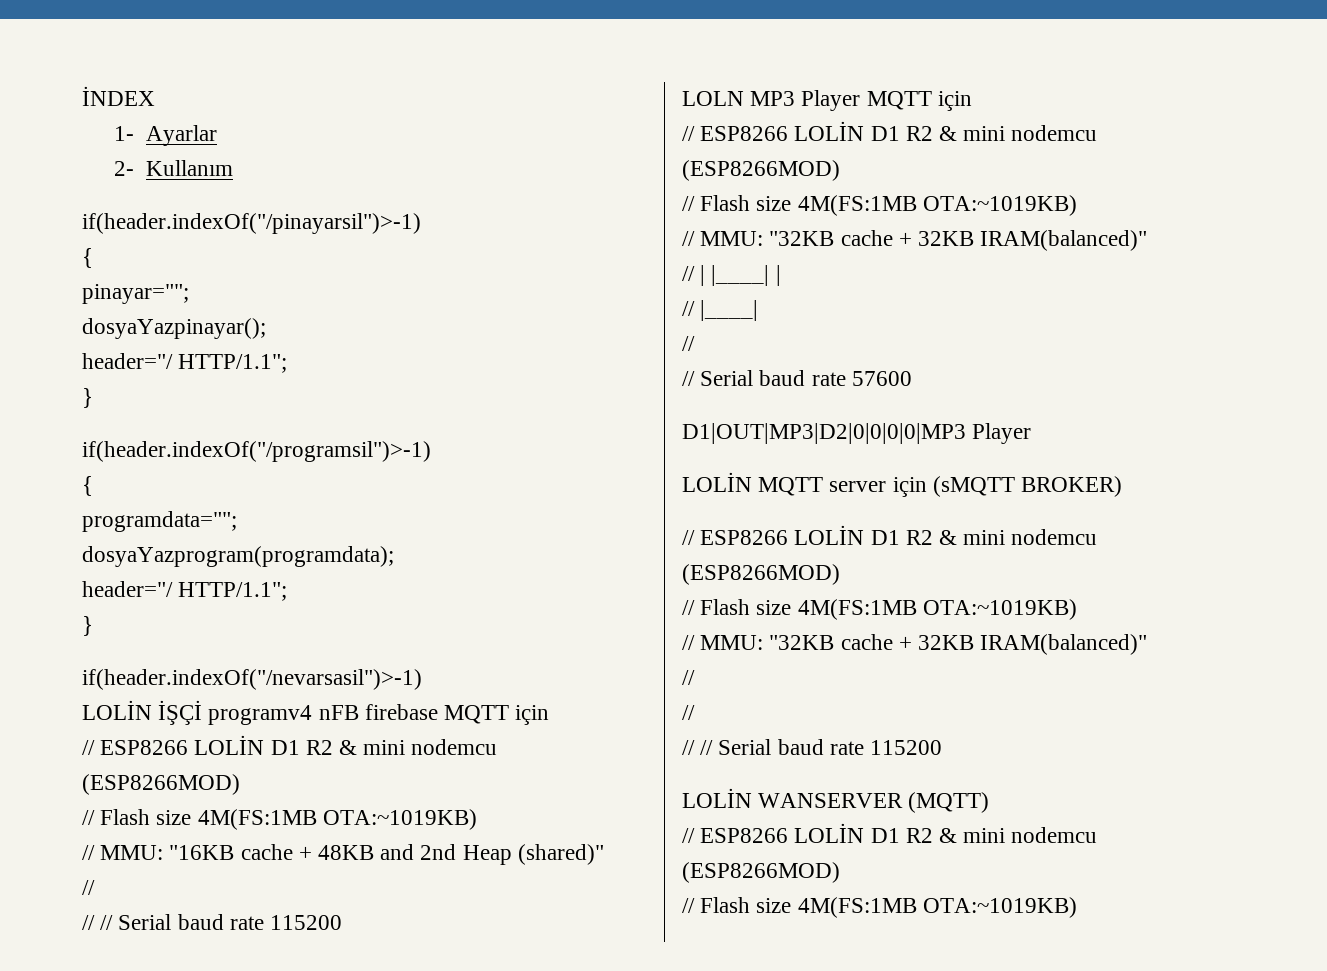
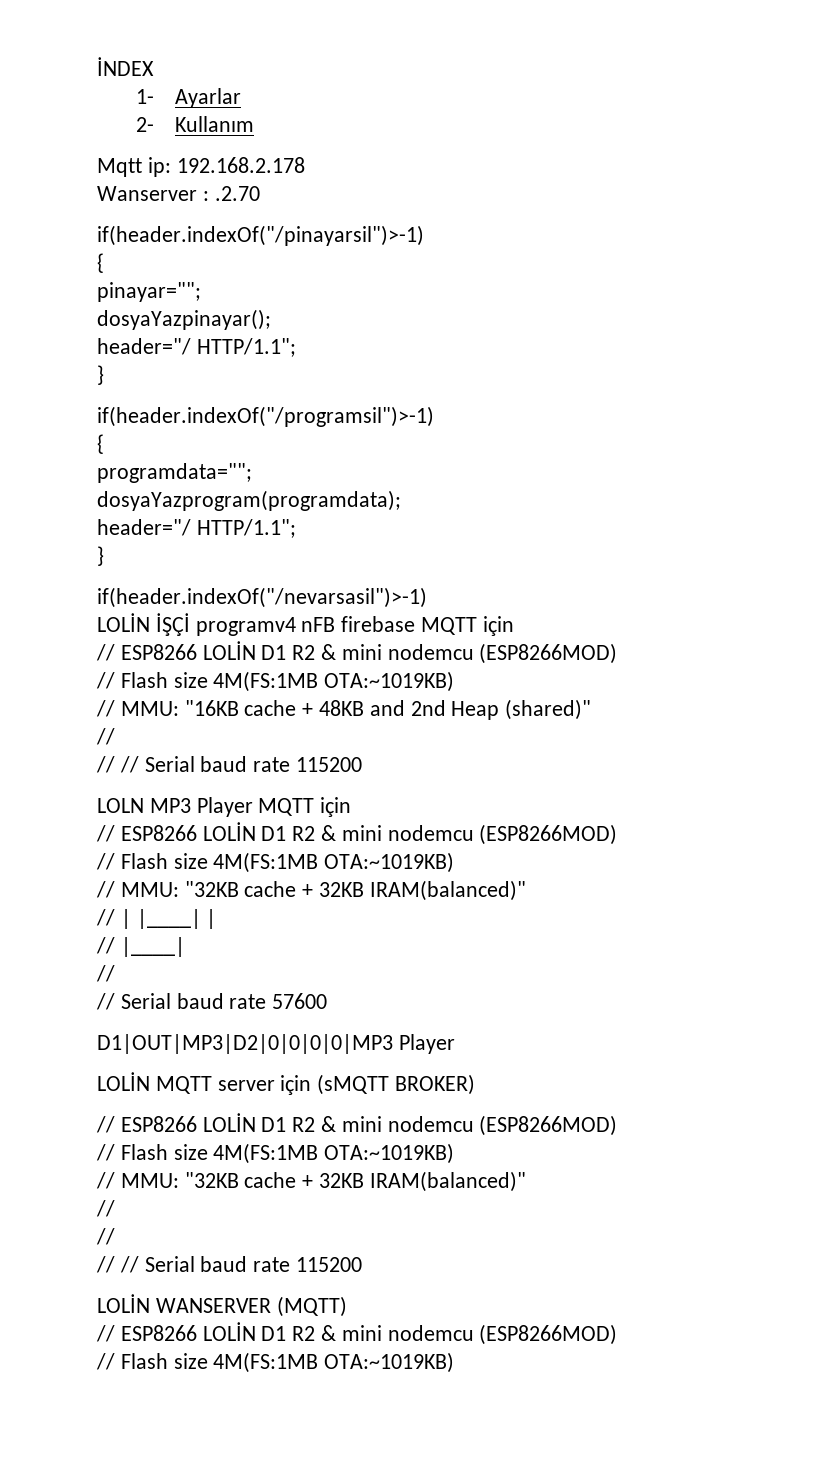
(234, 168) none -> [97,157,305,177] [97,186,260,201] // Mqtt ip: 192.168.2.178 // Wanserver : .2.70

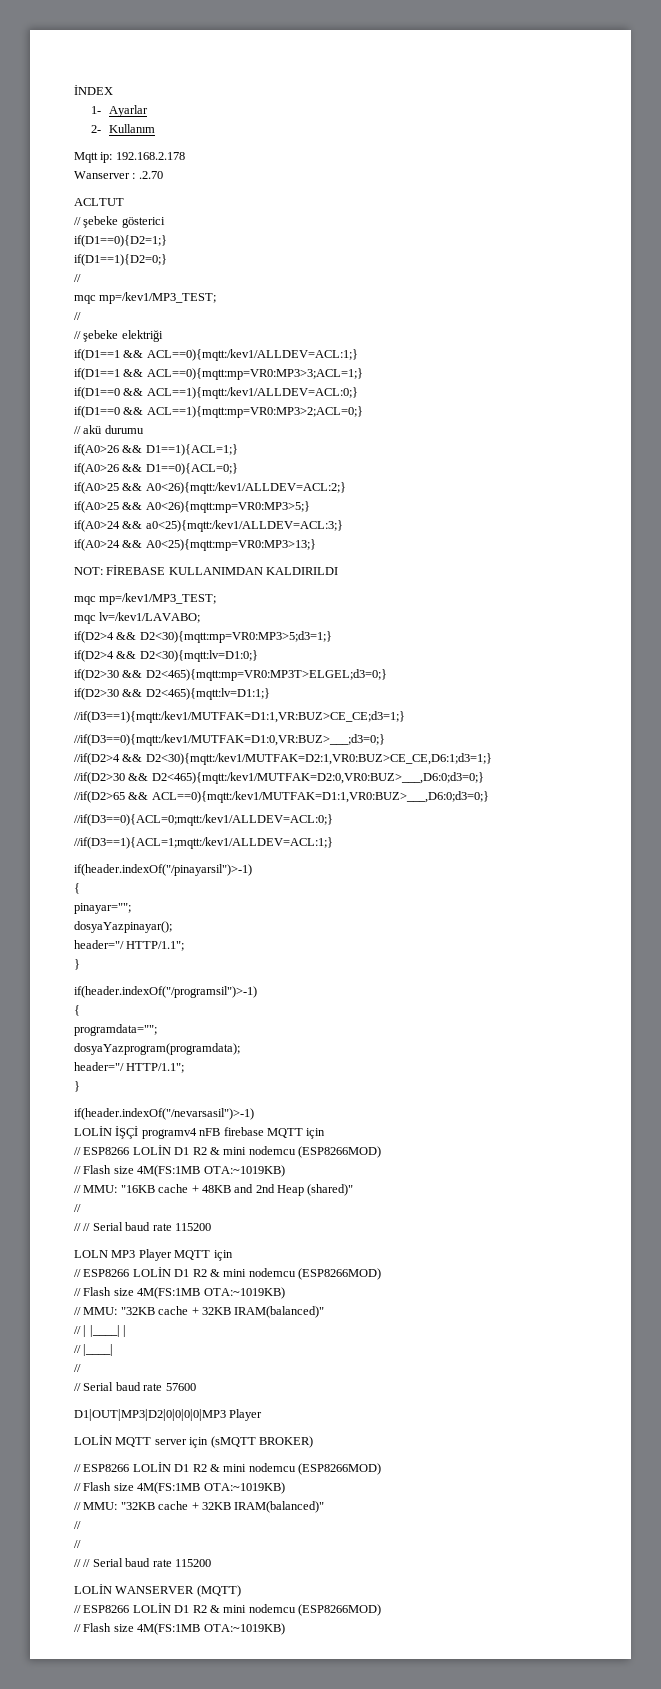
(260, 193) none -> [74,198,124,206] [74,216,165,228] [74,235,167,247] [74,254,167,266] [74,274,81,282] [74,292,217,304] [74,312,81,320] [74,330,163,342] [74,349,358,361] [74,368,363,380] [74,387,358,399] [74,406,363,418] [74,425,144,434] [74,444,238,456] [74,463,238,475] [74,482,346,494] [74,501,310,513] [74,520,343,532] [74,539,316,551] [74,565,339,575] [74,593,217,605] [74,612,201,624] [74,631,332,643] [74,650,258,662] [74,669,387,681] [74,688,270,700] [74,711,405,723] [74,734,385,746] [74,753,492,765] [74,772,484,784] [74,791,489,803] [74,814,333,826] [74,837,333,849] // ACLTUT // // şebeke gösterici // if(D1==0){D2=1;} // if(D1==1){D2=0;} // // // mqc mp=/kev1/MP3_TEST; // // // // şebeke elektriği // if(D1==1 && ACL==0){mqtt:/kev1/ALLDEV=ACL:1;} // if(D1==1 && ACL==0){mqtt:mp=VR0:MP3>3;ACL=1;} // if(D1==0 && ACL==1){mqtt:/kev1/ALLDEV=ACL:0;} // if(D1==0 && ACL==1){mqtt:mp=VR0:MP3>2;ACL=0;} // // akü durumu // if(A0>26 && D1==1){ACL=1;} // if(A0>26 && D1==0){ACL=0;} // if(A0>25 && A0<26){mqtt:/kev1/ALLDEV=ACL:2;} // if(A0>25 && A0<26){mqtt:mp=VR0:MP3>5;} // if(A0>24 && a0<25){mqtt:/kev1/ALLDEV=ACL:3;} // if(A0>24 && A0<25){mqtt:mp=VR0:MP3>13;} // NOT: FİREBASE KULLANIMDAN KALDIRILDI // mqc mp=/kev1/MP3_TEST; // mqc lv=/kev1/LAVABO; // if(D2>4 && D2<30){mqtt:mp=VR0:MP3>5;d3=1;} // if(D2>4 && D2<30){mqtt:lv=D1:0;} // if(D2>30 && D2<465){mqtt:mp=VR0:MP3T>ELGEL;d3=0;} // if(D2>30 && D2<465){mqtt:lv=D1:1;} // //if(D3==1){mqtt:/kev1/MUTFAK=D1:1,VR:BUZ>CE_CE;d3=1;} // //if(D3==0){mqtt:/kev1/MUTFAK=D1:0,VR:BUZ>___;d3=0;} // //if(D2>4 && D2<30){mqtt:/kev1/MUTFAK=D2:1,VR0:BUZ>CE_CE,D6:1;d3=1;} // //if(D2>30 && D2<465){mqtt:/kev1/MUTFAK=D2:0,VR0:BUZ>___,D6:0;d3=0;} // //if(D2>65 && ACL==0){mqtt:/kev1/MUTFAK=D1:1,VR0:BUZ>___,D6:0;d3=0;} // //if(D3==0){ACL=0;mqtt:/kev1/ALLDEV=ACL:0;} // //if(D3==1){ACL=1;mqtt:/kev1/ALLDEV=ACL:1;}

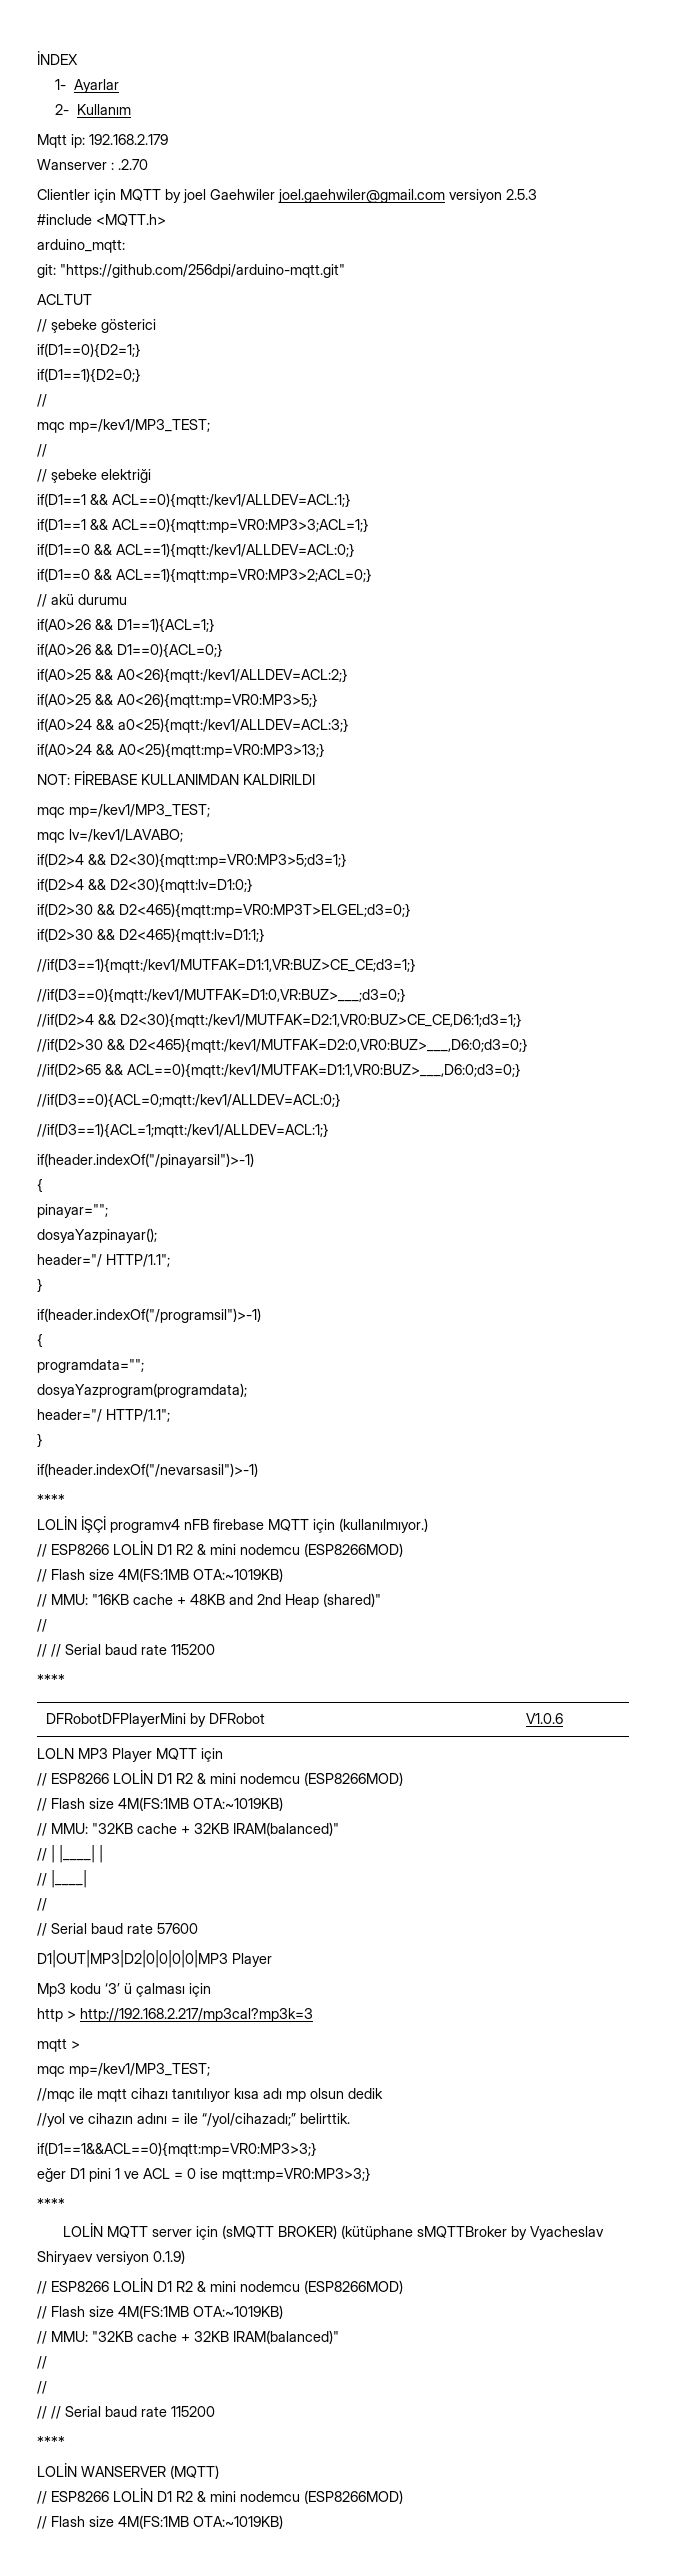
[115,152,185,160] 192.168.2.178 -> [89,134,168,145] 192.168.2.179
(163, 175) none -> [37,189,537,203] [37,214,166,226] [37,239,125,253] [37,264,345,278] // Clientler için MQTT by joel Gaehwiler joel.gaehwiler@gmail.com versiyon 2.5.3 // #include <MQTT.h> // arduino_mqtt: // git: "https://github.com/256dpi/arduino-mqtt.git"
(254, 1114) none -> [37,1494,65,1505] // ****
(326, 1133) none -> [339,1518,428,1533] (kullanılmıyor.)
(211, 1227) none -> [37,1674,65,1685] [45,1713,265,1727] [525,1713,563,1724] // **** // DFRobotDFPlayerMini by DFRobot | V1.0.6
(263, 1415) none -> [37,1983,211,1997] [37,2008,313,2022] [37,2038,80,2052] [37,2063,210,2077] [37,2088,383,2102] [37,2113,350,2127] [37,2142,317,2157] [37,2167,371,2182] [37,2198,65,2209] // Mp3 kodu ‘3’ ü çalması için // http > http://192.168.2.217/mp3cal?mp3k=3 // mqtt > // mqc mp=/kev1/MP3_TEST; // //mqc ile mqtt cihazı tanıtılıyor kısa adı mp olsun dedik // //yol ve cihazın adını = ile “/yol/cihazadı;” belirttik. // if(D1==1&&ACL==0){mqtt:mp=VR0:MP3>3;} // eğer D1 pini 1 ve ACL = 0 ise mqtt:mp=VR0:MP3>3;} // ****
(313, 1442) none -> [341,2225,605,2240] [37,2250,185,2265] (kütüphane sMQTTBroker by Vyacheslav Shiryaev versiyon 0.1.9)
(211, 1563) none -> [37,2436,65,2447] // ****

